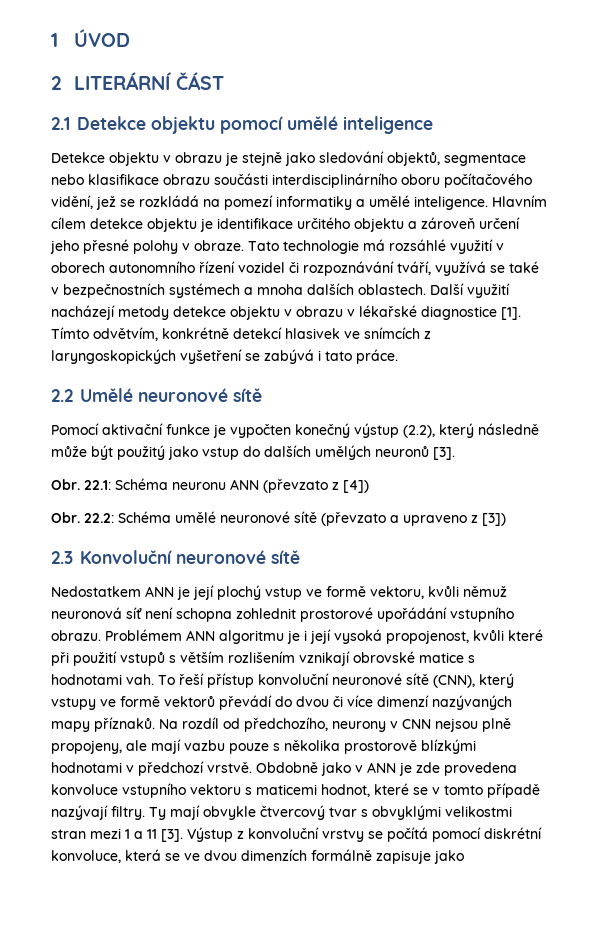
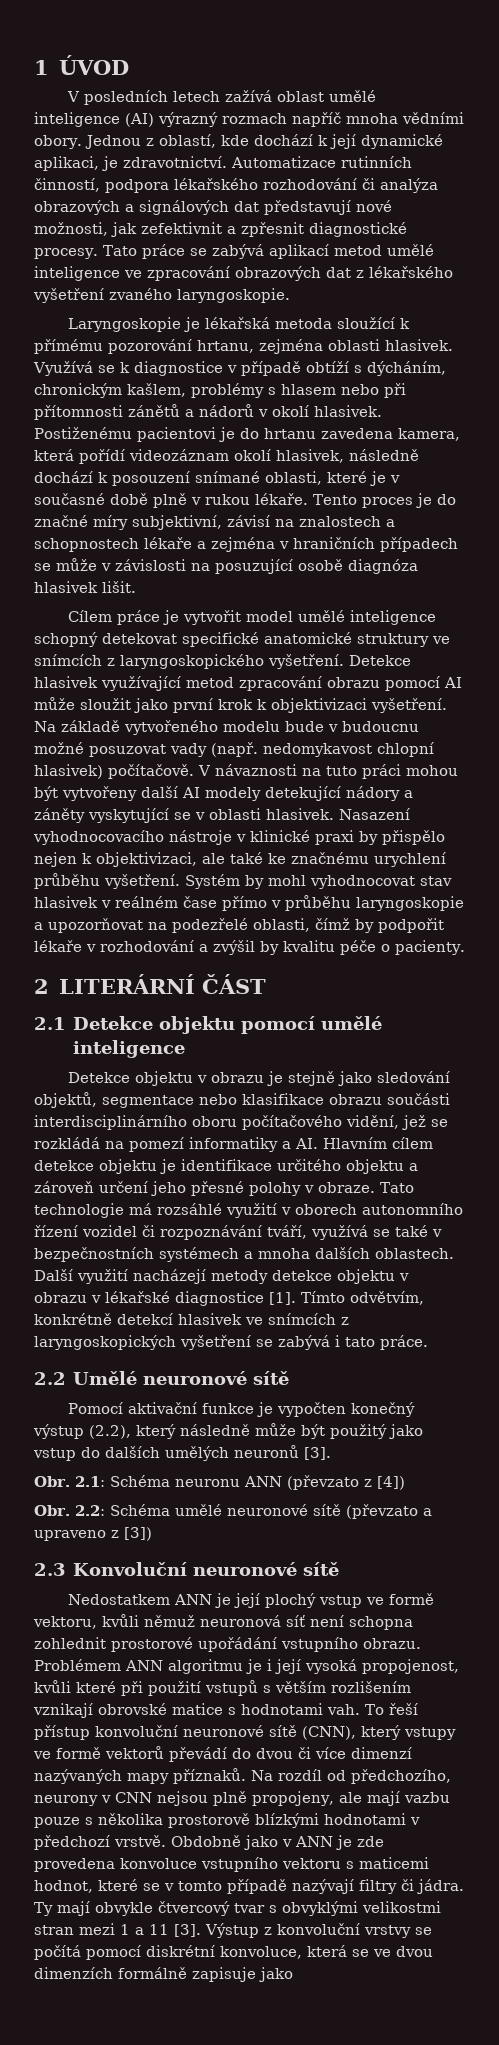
(131, 38) none -> [67,90,377,105] [34,112,464,127] [34,134,443,149] [34,156,412,171] [34,178,438,193] [34,200,392,215] [34,222,407,237] [34,244,434,259] [34,266,453,281] [33,288,290,303] [68,317,411,332] [34,339,453,354] [33,361,446,376] [34,383,406,398] [34,404,382,420] [34,427,460,442] [34,449,419,464] [34,471,400,486] [34,493,456,508] [34,515,395,530] [34,537,458,552] [34,558,418,574] [34,581,136,593] [68,610,437,625] [34,632,450,647] [34,654,411,669] [34,676,462,691] [34,697,447,713] [34,720,419,735] [34,742,434,757] [34,764,458,779] [34,786,413,801] [34,808,410,823] [33,830,445,845] [34,852,446,867] [34,873,452,889] [34,895,464,911] [34,918,444,933] [34,940,465,955] // V posledních letech zažívá oblast umělé inteligence (AI) výrazný rozmach napříč mnoha vědními obory. Jednou z oblastí, kde dochází k její dynamické aplikaci, je zdravotnictví. Automatizace rutinních činností, podpora lékařského rozhodování či analýza obrazových a signálových dat představují nové možnosti, jak zefektivnit a zpřesnit diagnostické procesy. Tato práce se zabývá aplikací metod umělé inteligence ve zpracování obrazových dat z lékařského vyšetření zvaného laryngoskopie. // Laryngoskopie je lékařská metoda sloužící k přímému pozorování hrtanu, zejména oblasti hlasivek. Využívá se k diagnostice v případě obtíží s dýcháním, chronickým kašlem, problémy s hlasem nebo při přítomnosti zánětů a nádorů v okolí hlasivek. Postiženému pacientovi je do hrtanu zavedena kamera, která pořídí videozáznam okolí hlasivek, následně dochází k posouzení snímané oblasti, které je v současné době plně v rukou lékaře. Tento proces je do značné míry subjektivní, závisí na znalostech a schopnostech lékaře a zejména v hraničních případech se může v závislosti na posuzující osobě diagnóza hlasivek lišit. // Cílem práce je vytvořit model umělé inteligence schopný detekovat specifické anatomické struktury ve snímcích z laryngoskopického vyšetření. Detekce hlasivek využívající metod zpracování obrazu pomocí AI může sloužit jako první krok k objektivizaci vyšetření. Na základě vytvořeného modelu bude v budoucnu možné posuzovat vady (např. nedomykavost chlopní hlasivek) počítačově. V návaznosti na tuto práci mohou být vytvořeny další AI modely detekující nádory a záněty vyskytující se v oblasti hlasivek. Nasazení vyhodnocovacího nástroje v klinické praxi by přispělo nejen k objektivizaci, ale také ke značnému urychlení průběhu vyšetření. Systém by mohl vyhodnocovat stav hlasivek v reálném čase přímo v průběhu laryngoskopie a upozorňovat na podezřelé oblasti, čímž by podpořit lékaře v rozhodování a zvýšil by kvalitu péče o pacienty.
[369,195,488,210] umělé inteligence. -> [295,1138,318,1149] AI.
[84,480,111,490] 22.1: -> [74,1476,105,1487] 2.1:
[84,513,114,523] 22.2: -> [74,1505,105,1516] 2.2:
[111,806,145,820] filtry. -> [359,1879,464,1894] filtry či jádra.

